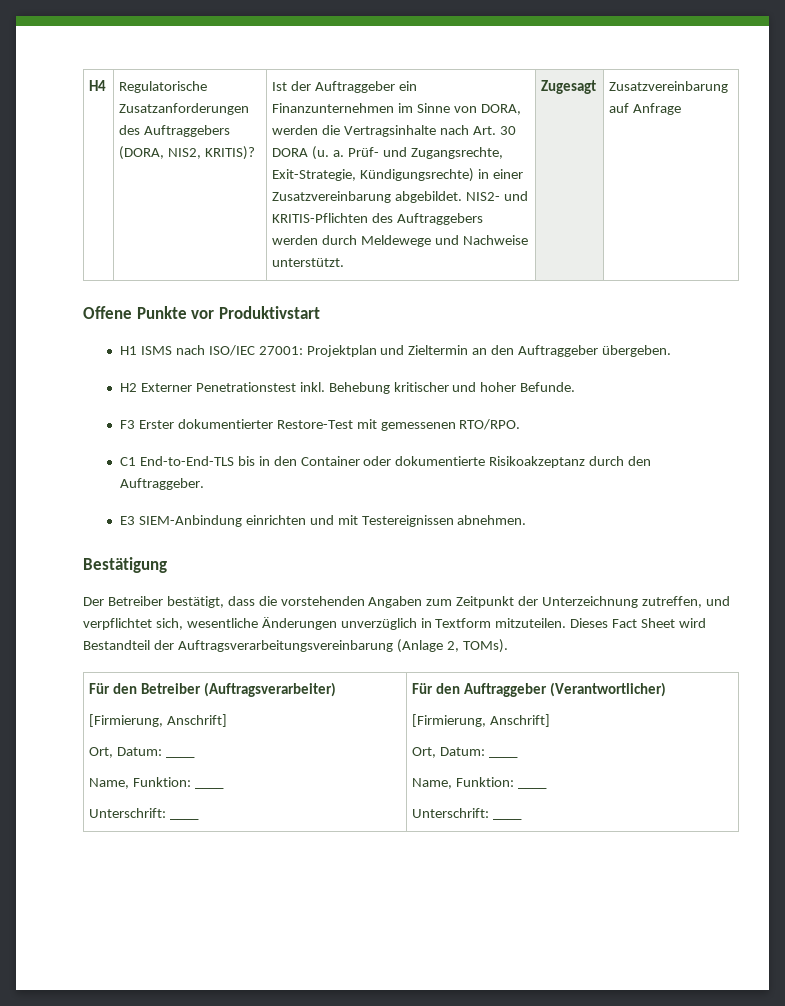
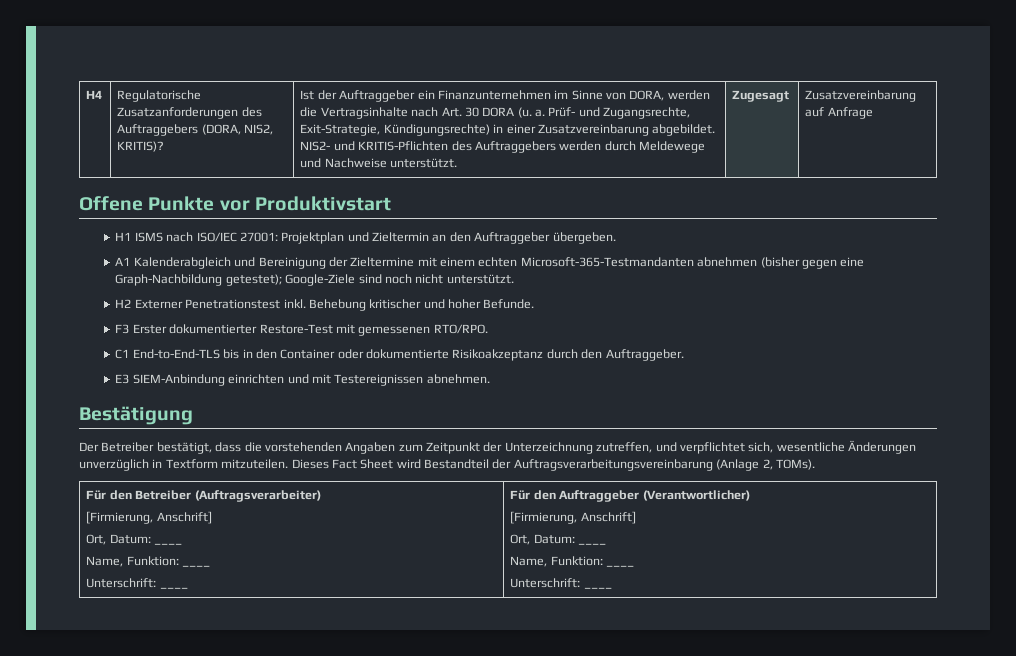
(672, 351) none -> [115,257,865,269] [115,274,514,286] // A1 Kalenderabgleich und Bereinigung der Zieltermine mit einem echten Microsoft-365-Testmandanten abnehmen (bisher gegen eine Graph-Nachbildung getestet); Google-Ziele sind noch nicht unterstützt.

